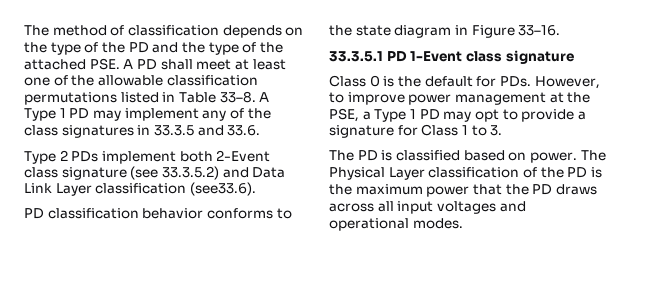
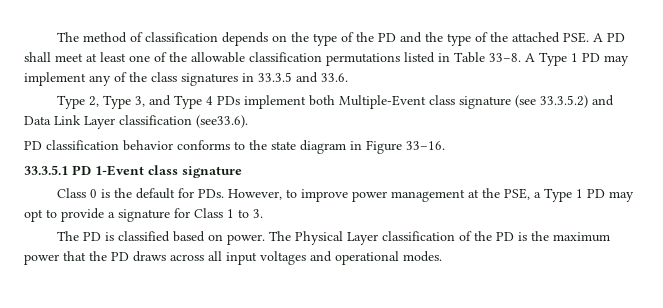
[59,150,68,161] 2 -> [89,95,214,109] 2, Type 3, and Type 4
[216,150,271,162] 2-Event -> [339,95,427,109] Multiple-Event

